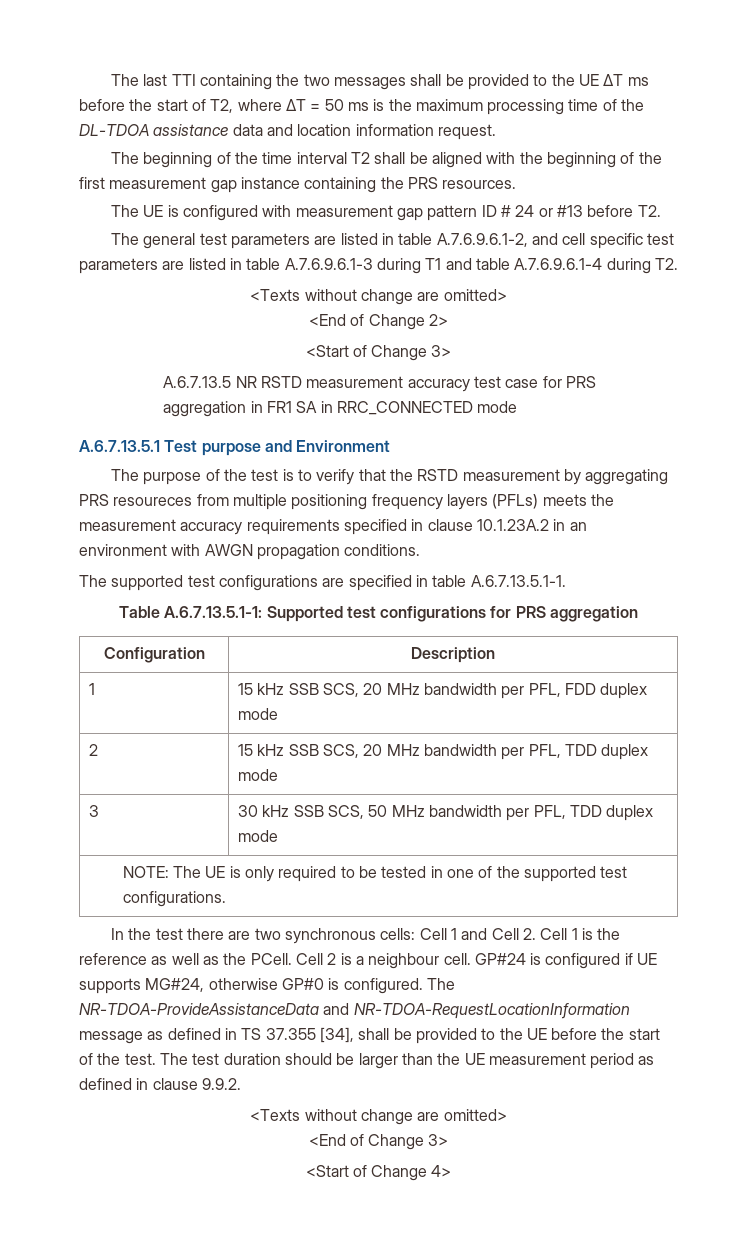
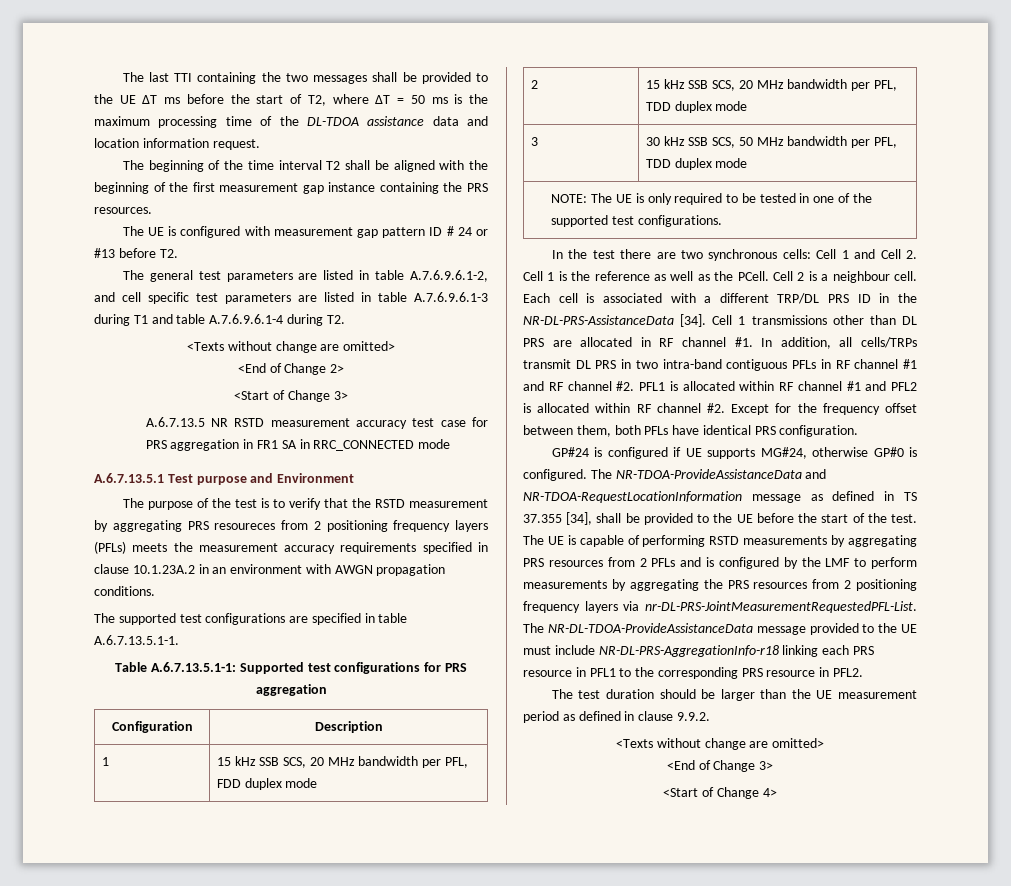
[232,494,287,510] multiple -> [313,521,321,530] 2
(471, 959) none -> [523,293,917,304] [523,314,917,327] [523,337,917,349] [523,359,917,371] [523,381,917,391] [523,403,917,415] [523,425,859,437] Each cell is associated with a different TRP/DL PRS ID in the NR-DL-PRS-AssistanceData [34]. Cell 1 transmissions other than DL PRS are allocated in RF channel #1. In addition, all cells/TRPs transmit DL PRS in two intra-band contiguous PFLs in RF channel #1 and RF channel #2. PFL1 is allocated within RF channel #1 and PFL2 is allocated within RF channel #2. Except for the frequency offset between them, both PFLs have identical PRS configuration. //
(188, 1059) none -> [547,535,917,547] [523,557,917,569] [523,579,917,591] [523,601,917,613] [523,623,917,635] [523,645,874,657] [523,667,864,679] [551,689,573,699] UE is capable of performing RSTD measurements by aggregating PRS resources from 2 PFLs and is configured by the LMF to perform measurements by aggregating the PRS resources from 2 positioning frequency layers via nr-DL-PRS-JointMeasurementRequestedPFL-List. The NR-DL-TDOA-ProvideAssistanceData message provided to the UE must include NR-DL-PRS-AggregationInfo-r18 linking each PRS resource in PFL1 to the corresponding PRS resource in PFL2. // The

